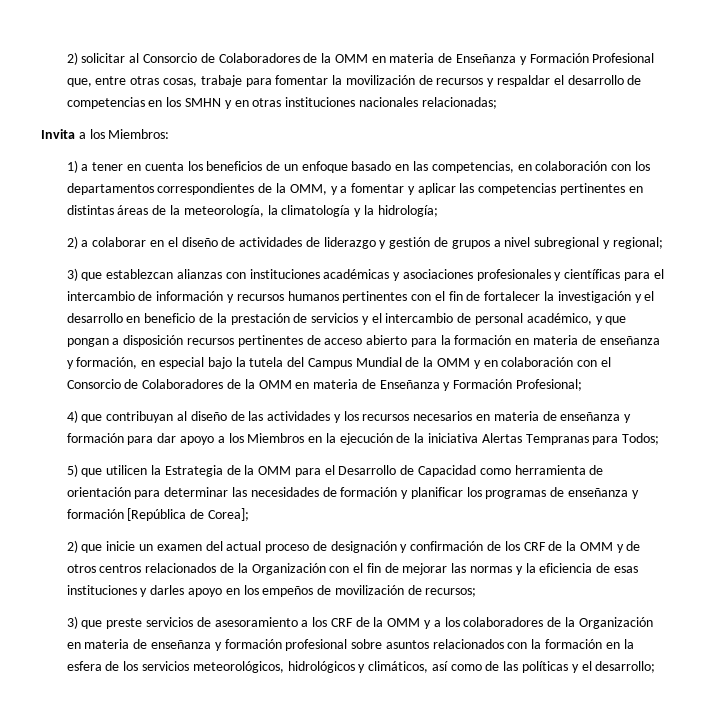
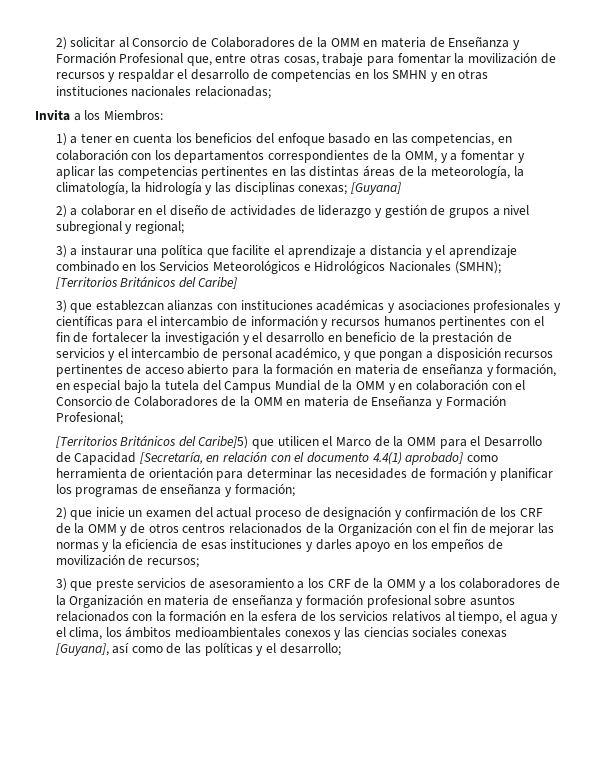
[266,161,298,171] de un -> [256,133,275,144] del
(643, 189) none -> [289,166,306,177] las
[281,205,438,217] climatología y la hidrología; -> [55,181,402,195] climatología, la hidrología y las disciplinas conexas; [Guyana]
(663, 243) none -> [55,244,517,258] [55,260,501,274] [55,276,238,289] // 3) a instaurar una política que facilite el aprendizaje a distancia y el aprendizaje combinado en los Servicios Meteorológicos e Hidrológicos Nacionales (SMHN); [Territorios Británicos del Caribe]
[66,410,632,423] [66,433,660,445] [66,464,223,477] 4) que contribuyan al diseño de las actividades y los recursos necesarios en materia de enseñanza y formación para dar apoyo a los Miembros en la ejecución de la iniciativa Alertas Tempranas para Todos; // 5) que utilicen la Estrategia -> [55,435,372,449] [Territorios Británicos del Caribe]5) que utilicen el Marco
(476, 471) none -> [139,451,464,465] [Secretaría, en relación con el documento 4.4(1) aprobado]
[66,508,249,521] formación [República de Corea]; -> [234,483,295,497] formación;
[192,661,429,673] meteorológicos, hidrológicos y climáticos, -> [391,611,559,624] [55,626,507,640] [55,643,109,656] relativos al tiempo, el agua y el clima, los ámbitos medioambientales conexos y las ciencias sociales conexas [Guyana],

